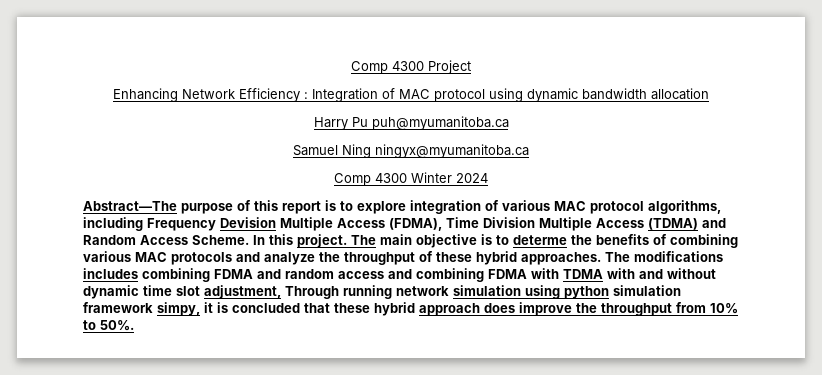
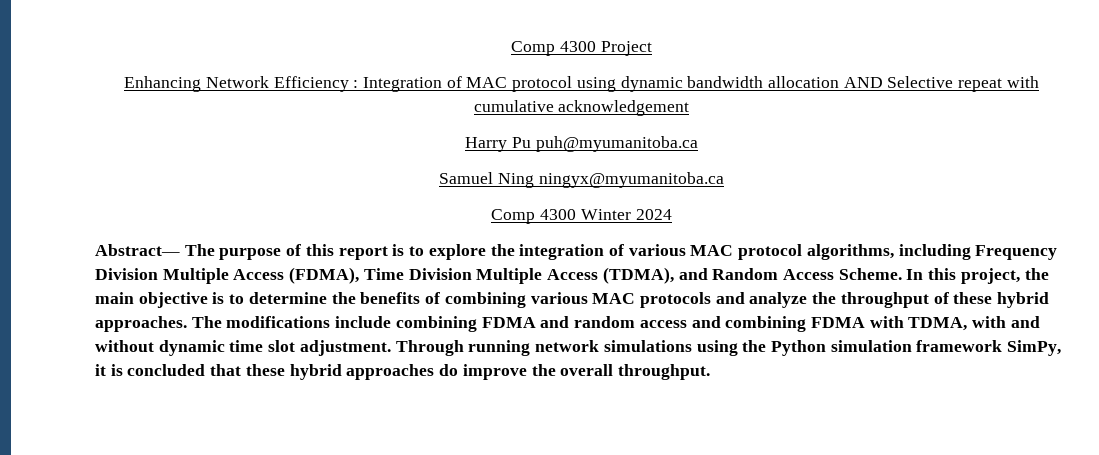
(709, 94) none -> [843,76,1039,92] [473,100,690,116] AND Selective repeat with cumulative acknowledgement
[83,201,177,211] Abstract—The -> [95,244,215,256] Abstract— The
(406, 207) none -> [490,244,515,256] the
[220,217,276,228] Devision -> [95,268,158,280] Division
[648,218,698,230] (TDMA) -> [602,267,674,284] (TDMA),
[297,234,376,248] project. The -> [960,268,1049,284] project, the
[513,235,567,245] determe -> [248,292,327,304] determine
[83,268,138,279] includes -> [335,316,392,328] include
[563,269,603,279] TDMA -> [908,317,968,331] TDMA,
[204,285,281,299] adjustment, -> [299,340,391,356] adjustment.
[453,285,609,299] simulation using python -> [603,340,826,356] simulations using the Python
[157,302,200,316] simpy, -> [1007,340,1062,356] SimPy,
[419,302,738,316] [83,320,134,331] approach does improve the throughput from 10% to 50%. -> [346,364,710,380] approaches do improve the overall throughput.

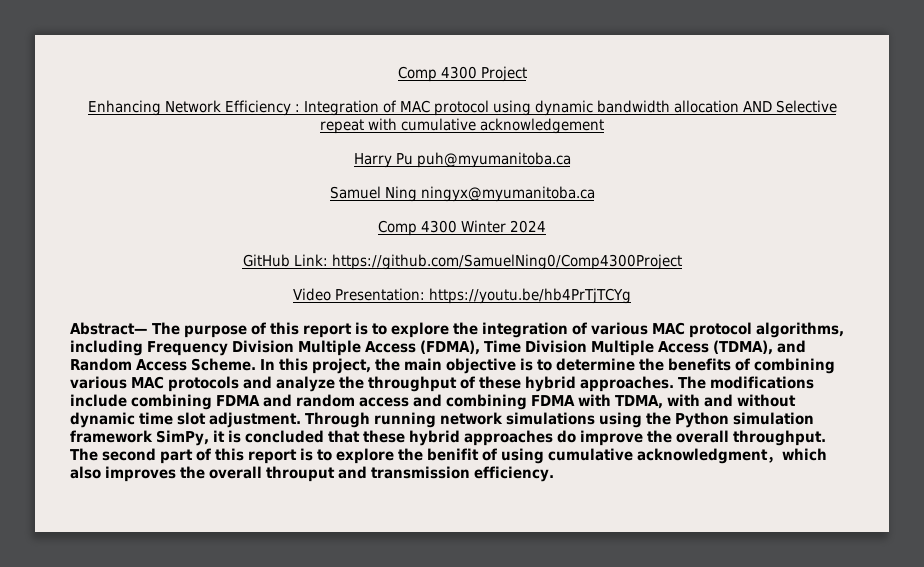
(672, 214) none -> [242,254,682,270] [293,288,631,304] // GitHub Link: https://github.com/SamuelNing0/Comp4300Project // Video Presentation: https://youtu.be/hb4PrTjTCYg
(710, 372) none -> [70,448,827,464] [70,466,554,482] The second part of this report is to explore the benifit of using cumulative acknowledgment，which also improves the overall throuput and transmission efficiency.

